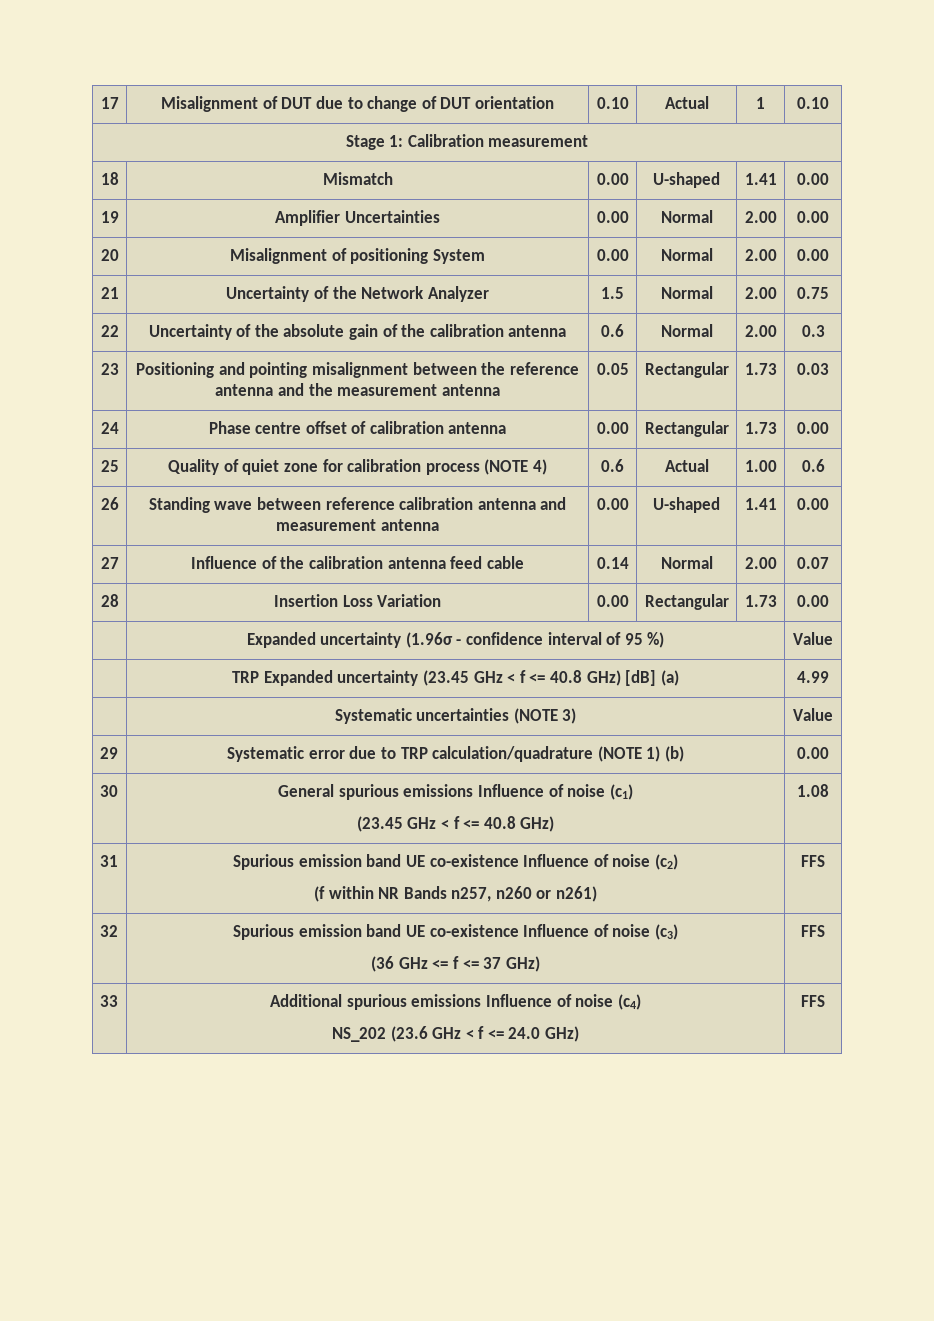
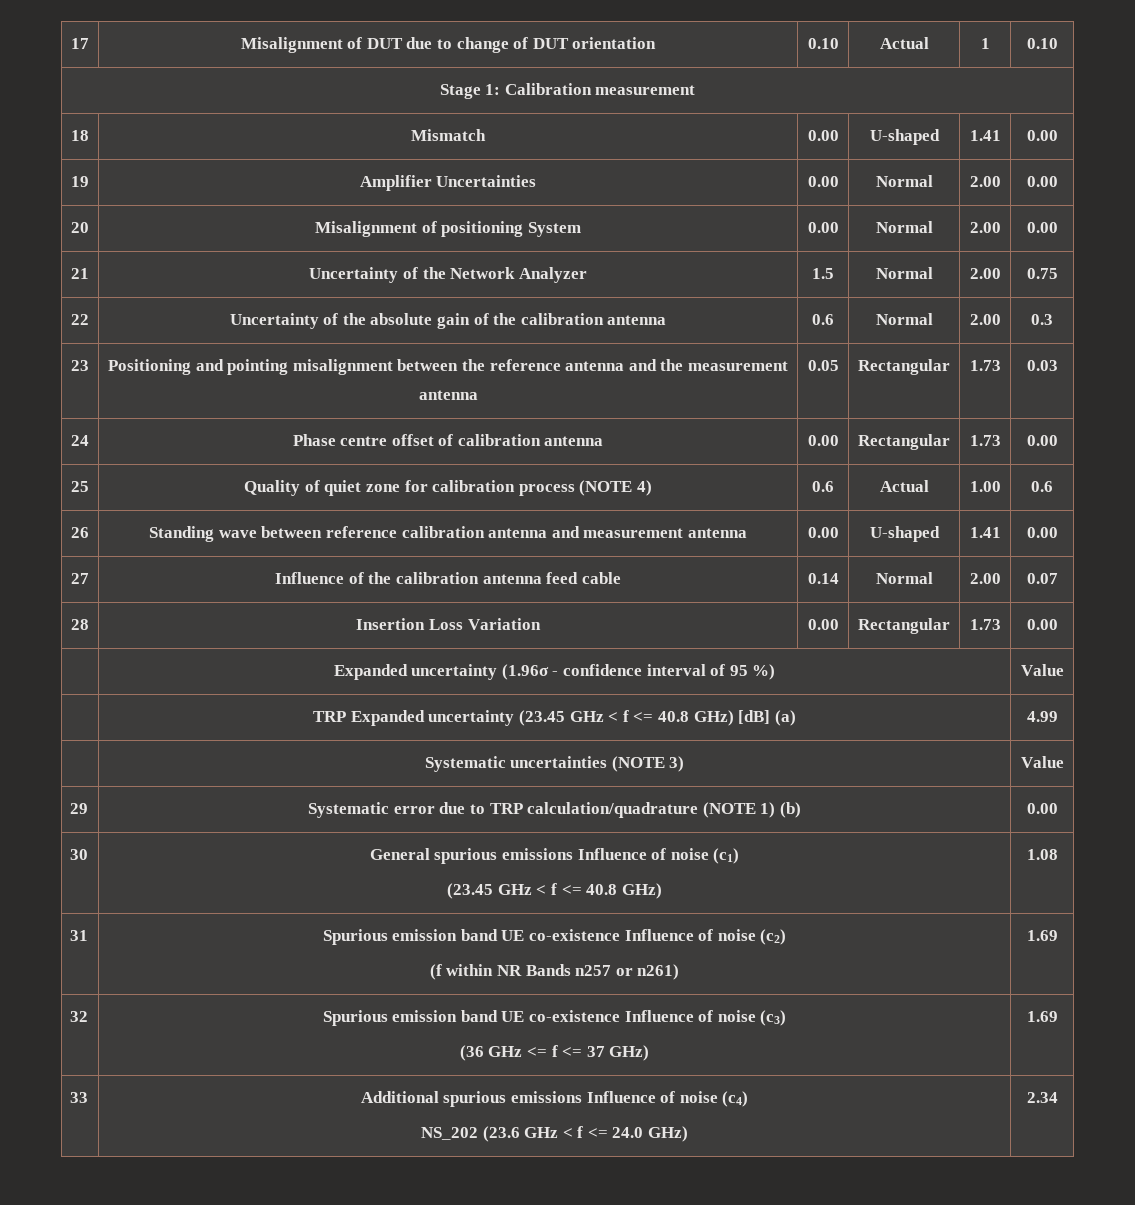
[451,886,532,902] n257, n260 -> [575,965,612,976] n257
[801,855,825,867] FFS -> [1026,930,1058,941] 1.69
[801,925,825,937] FFS -> [1026,1011,1058,1022] 1.69
[801,995,825,1007] FFS -> [1026,1092,1058,1103] 2.34

